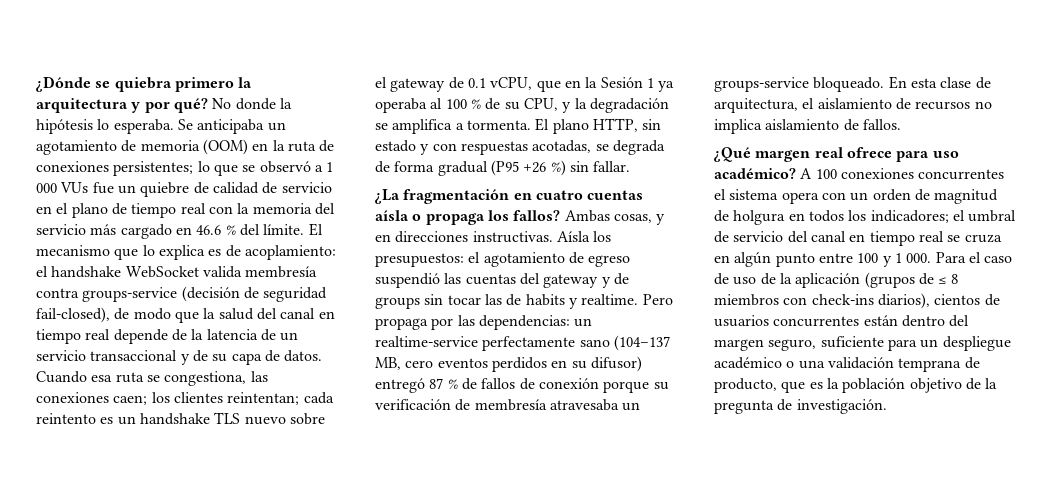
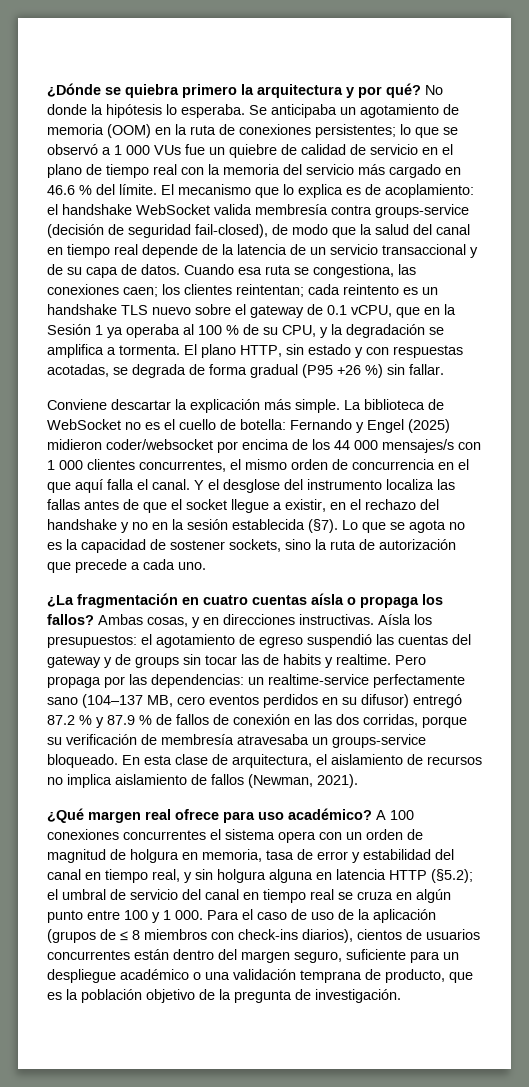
(631, 166) none -> [47,399,444,413] [47,419,450,433] [47,439,481,453] [47,459,469,472] [47,479,455,493] [47,499,439,513] [47,519,465,533] [47,539,456,553] [47,559,206,573] // Conviene descartar la explicación más simple. La biblioteca de WebSocket no es el cuello de botella: Fernando y Engel (2025) midieron coder/websocket por encima de los 44 000 mensajes/s con 1 000 clientes concurrentes, el mismo orden de concurrencia en el que aquí falla el canal. Y el desglose del instrumento localiza las fallas antes de que el socket llegue a existir, en el rechazo del handshake y no en la sesión establecida (§7). Lo que se agota no es la capacidad de sostener sockets, sino la ruta de autorización que precede a cada uno.
[429,378,444,389] 87 -> [47,715,135,728] 87.2 % y 87.9
(599, 383) none -> [294,714,418,727] en las dos corridas,
[862,119,901,130] fallos. -> [211,774,358,788] fallos (Newman, 2021).
[808,210,949,223] todos los indicadores; -> [202,849,454,863] [47,869,473,883] memoria, tasa de error y estabilidad del canal en tiempo real, y sin holgura alguna en latencia HTTP (§5.2);

